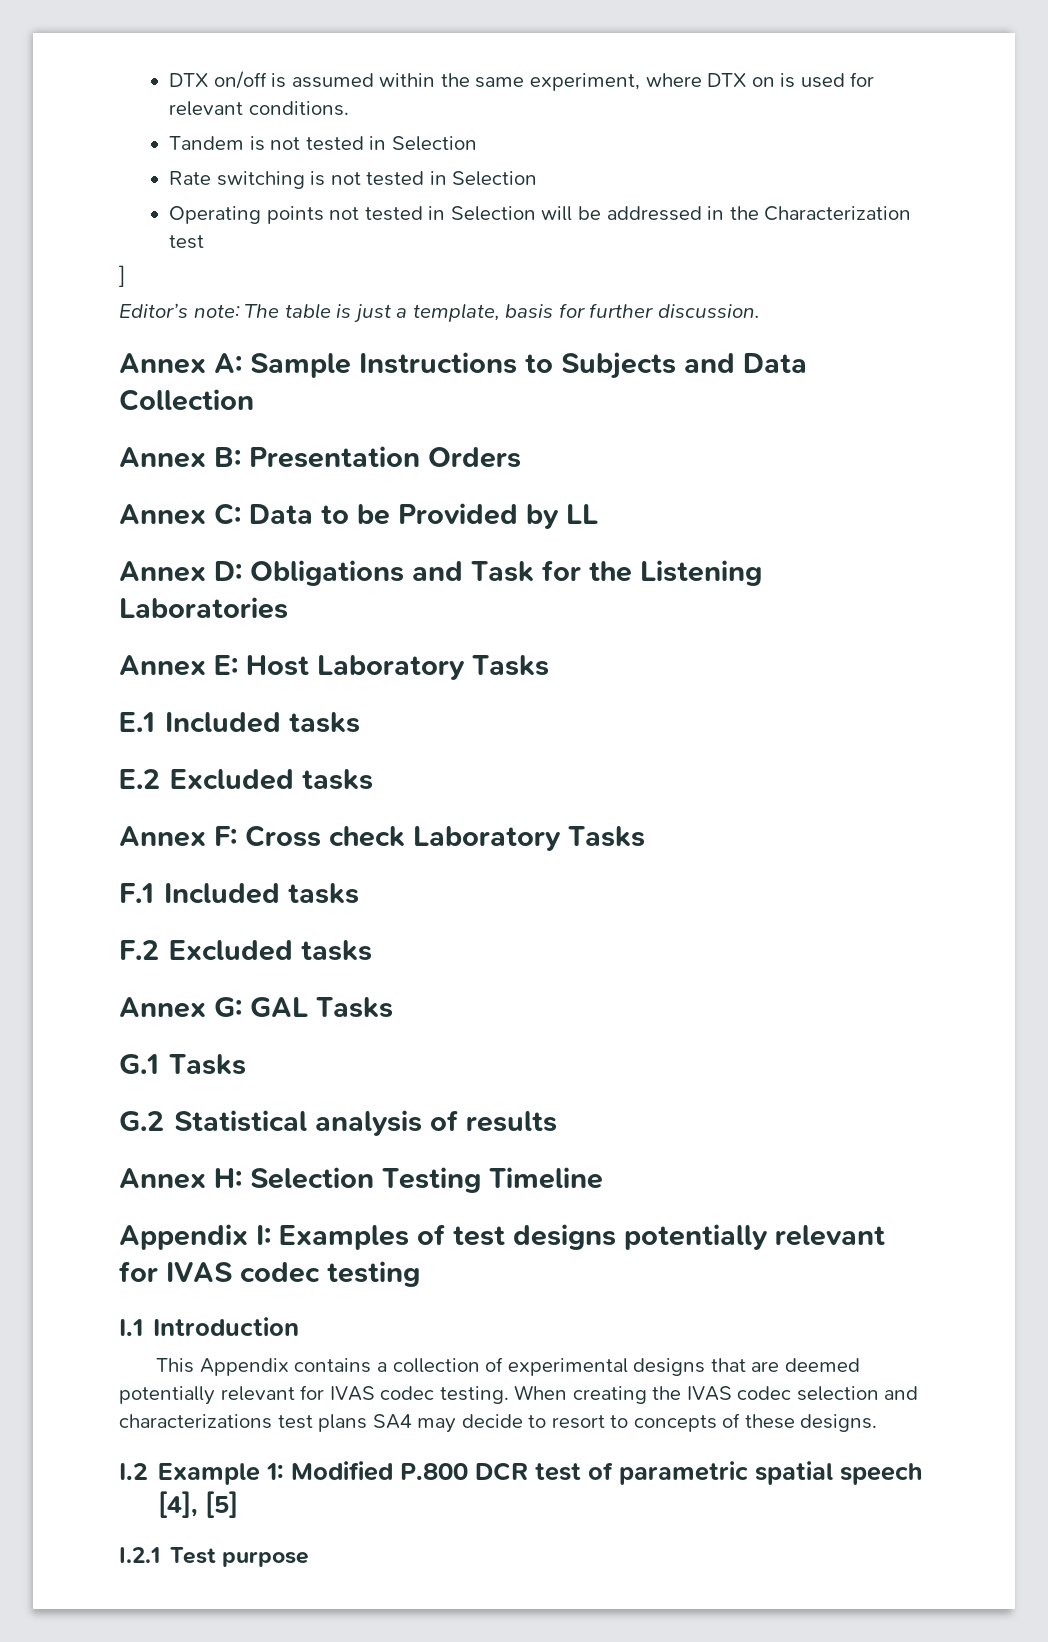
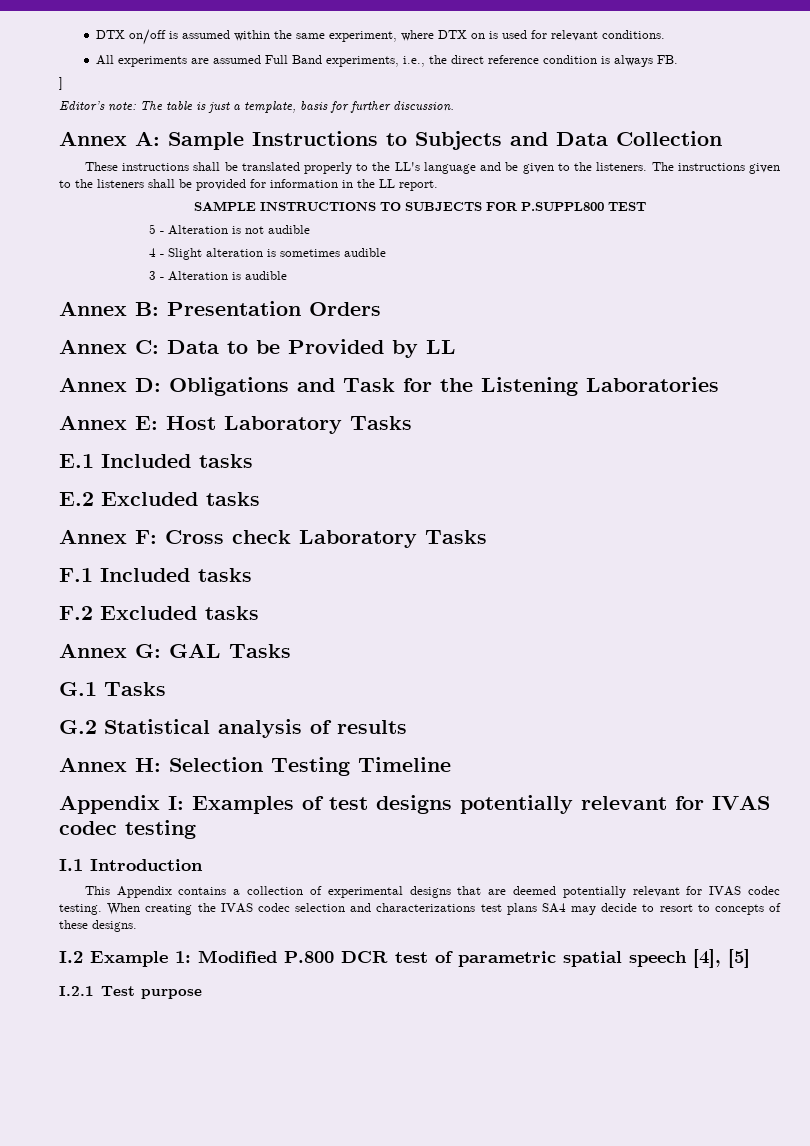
[169,136,477,151] [169,171,538,189] [169,206,912,224] [169,235,205,249] Tandem is not tested in Selection // Rate switching is not tested in Selection // Operating points not tested in Selection will be addressed in the Characterization test -> [95,55,678,67] All experiments are assumed Full Band experiments, i.e., the direct reference condition is always FB.
(254, 400) none -> [84,162,781,174] [59,179,438,191] [193,201,646,211] [149,224,311,235] [149,248,387,260] [149,271,288,281] // These instructions shall be translated properly to the LL's language and be given to the listeners. The instructions given to the listeners shall be provided for information in the LL report. // SAMPLE INSTRUCTIONS TO SUBJECTS FOR P.SUPPL800 TEST // 5 - Alteration is not audible // 4 - Slight alteration is sometimes audible // 3 - Alteration is audible

